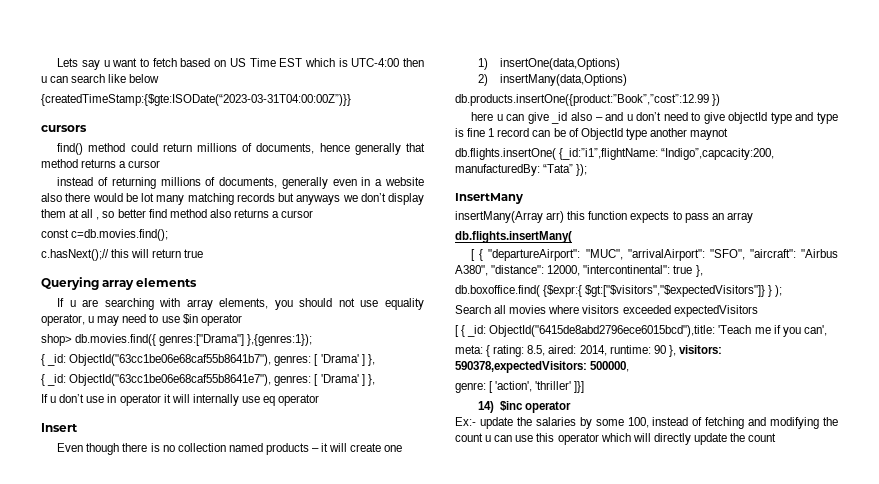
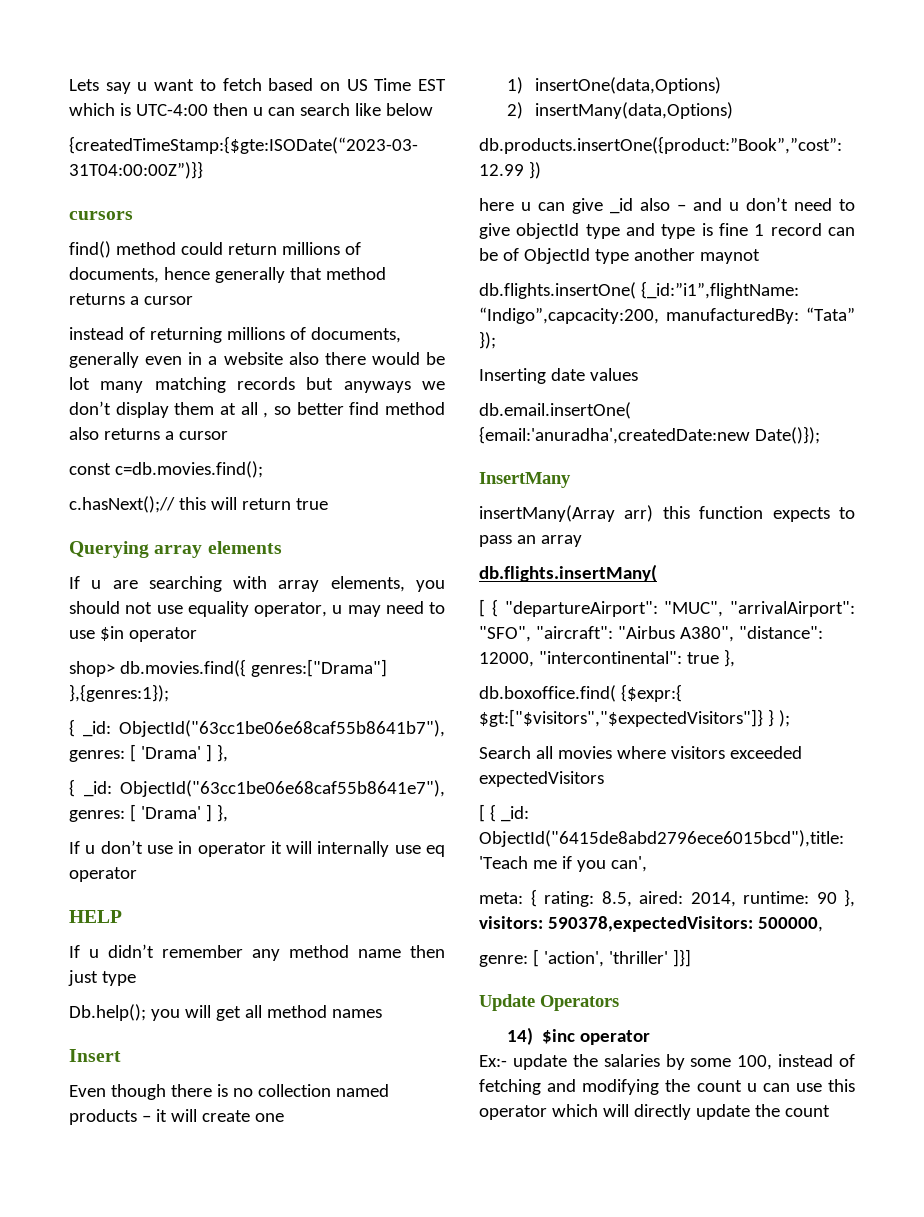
(320, 400) none -> [69,910,122,923] [69,944,445,961] [68,970,136,986] [69,1004,382,1021] // HELP // If u didn’t remember any method name then just type // Db.help(); you will get all method names
(588, 170) none -> [479,368,638,384] [479,402,631,419] [479,426,820,444] // Inserting date values // db.email.insertOne( {email:'anuradha',createdDate:new Date()});
(585, 387) none -> [479,994,619,1011] // Update Operators

